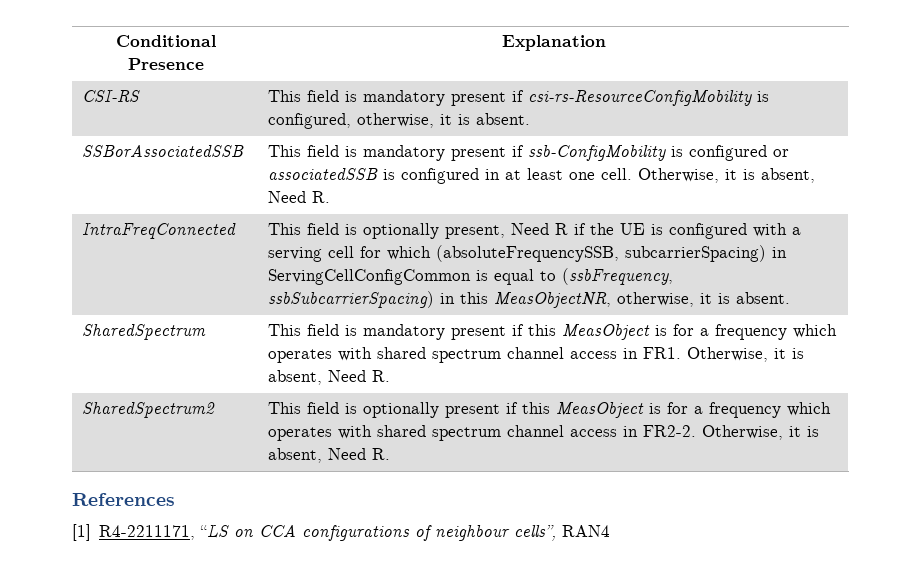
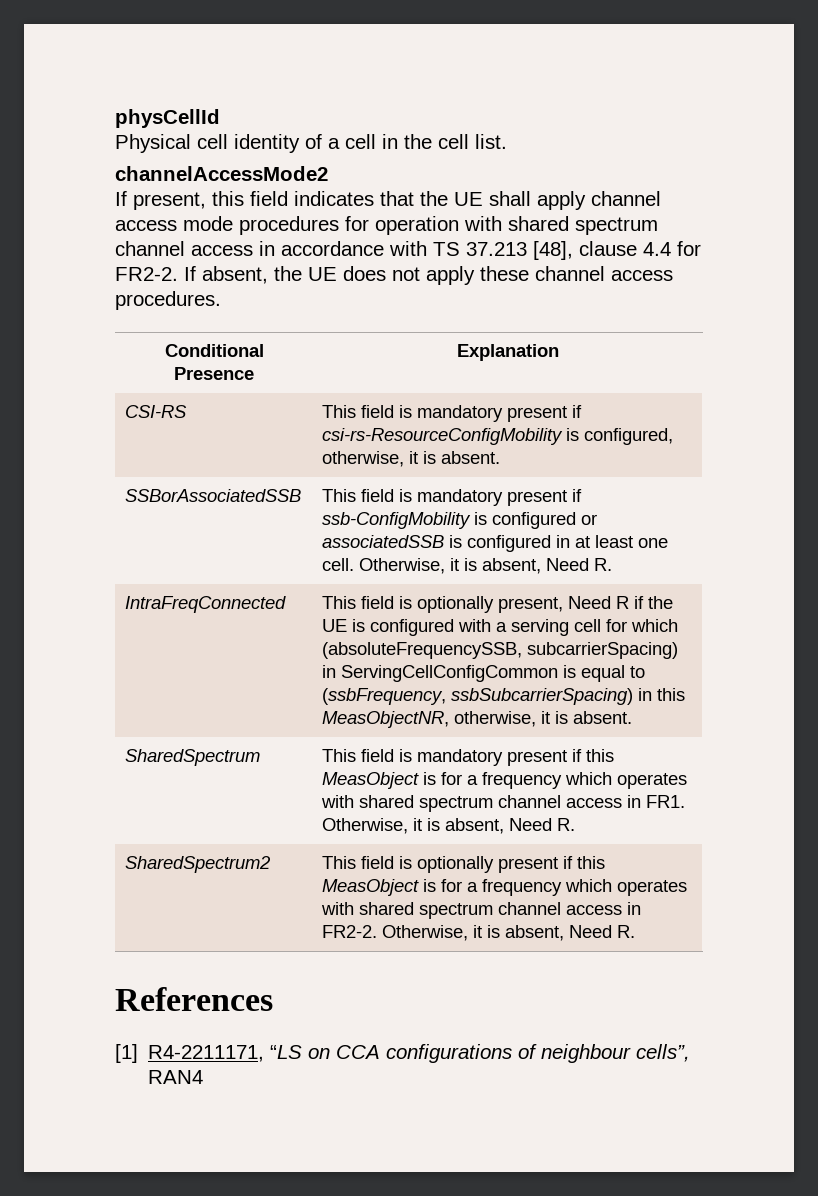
(115, 41) none -> [115,109,220,128] [115,134,507,153] [115,166,328,181] [115,191,661,210] [115,216,658,235] [115,241,701,260] [115,266,673,285] [115,291,221,310] physCellId // Physical cell identity of a cell in the cell list. // channelAccessMode2 // If present, this field indicates that the UE shall apply channel access mode procedures for operation with shared spectrum channel access in accordance with TS 37.213 [48], clause 4.4 for FR2-2. If absent, the UE does not apply these channel access procedures. //

